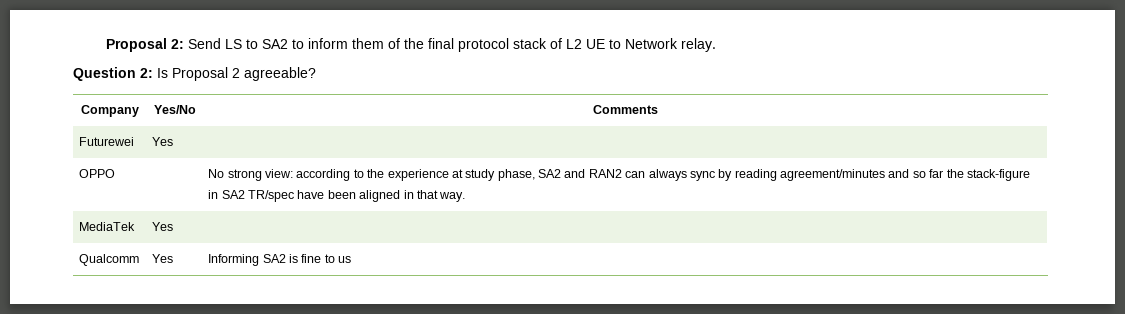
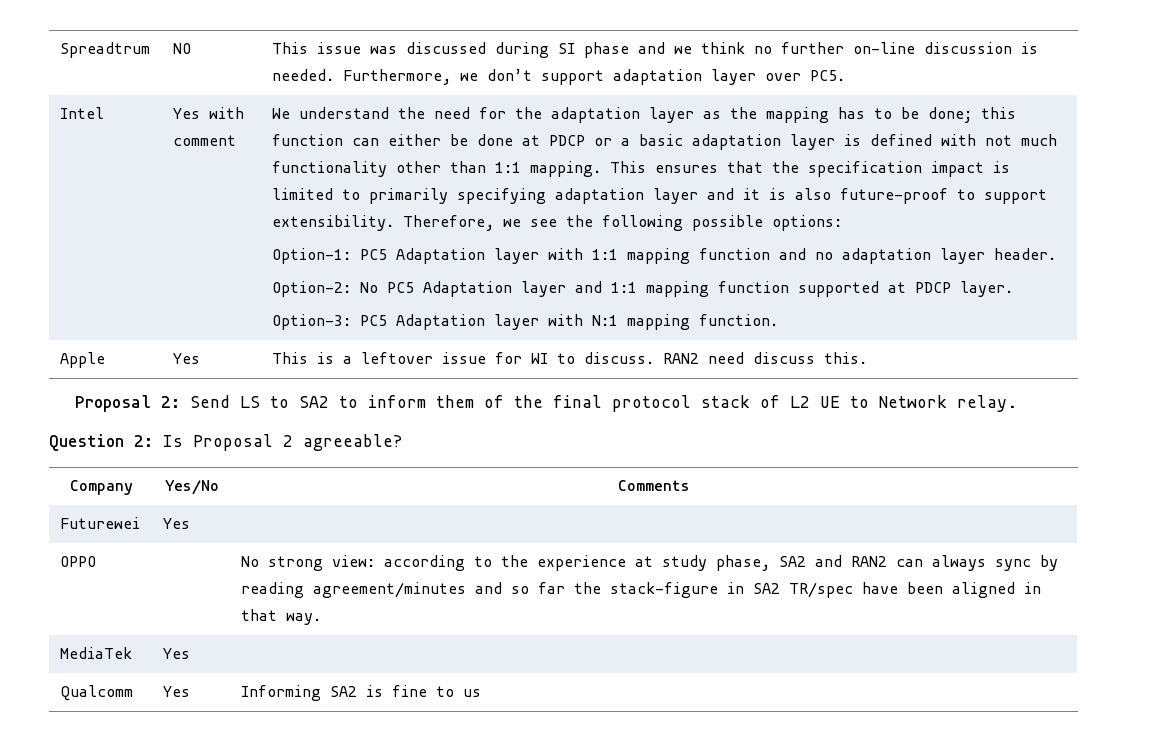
(105, 45) none -> [60,42,151,58] [173,43,192,54] [272,42,1039,58] [272,69,846,85] [60,107,105,119] [173,107,245,119] [173,135,237,146] [272,107,1017,123] [272,134,1058,150] [272,161,1011,177] [272,188,1048,204] [272,215,843,231] [272,248,1057,264] [272,281,1014,297] [272,314,779,330] [60,352,106,368] [173,353,201,364] [272,352,868,364] Spreadtrum | NO | This issue was discussed during SI phase and we think no further on-line discussion is needed. Furthermore, we don’t support adaptation layer over PC5. // Intel | Yes with comment | We understand the need for the adaptation layer as the mapping has to be done; this function can either be done at PDCP or a basic adaptation layer is defined with not much functionality other than 1:1 mapping. This ensures that the specification impact is limited to primarily specifying adaptation layer and it is also future-proof to support extensibility. Therefore, we see the following possible options: // Option-1: PC5 Adaptation layer with 1:1 mapping function and no adaptation layer header. // Option-2: No PC5 Adaptation layer and 1:1 mapping function supported at PDCP layer. // Option-3: PC5 Adaptation layer with N:1 mapping function. // Apple | Yes | This is a leftover issue for WI to discuss. RAN2 need discuss this. //

